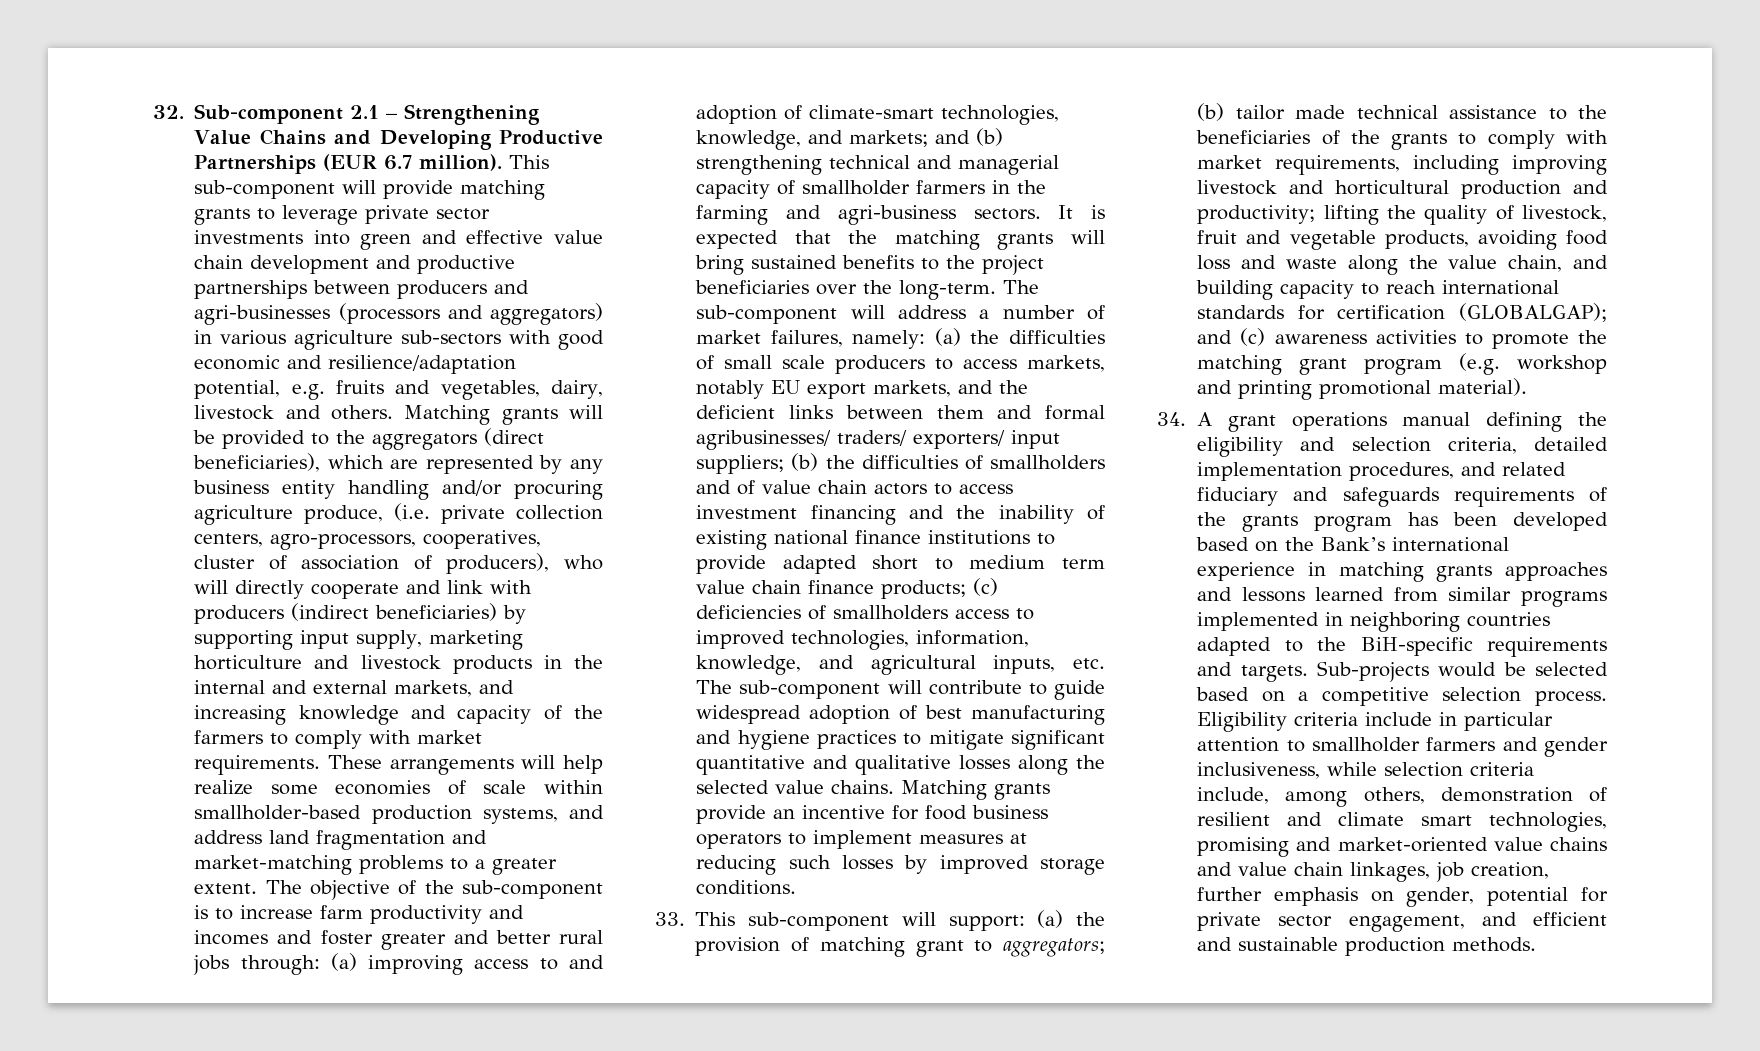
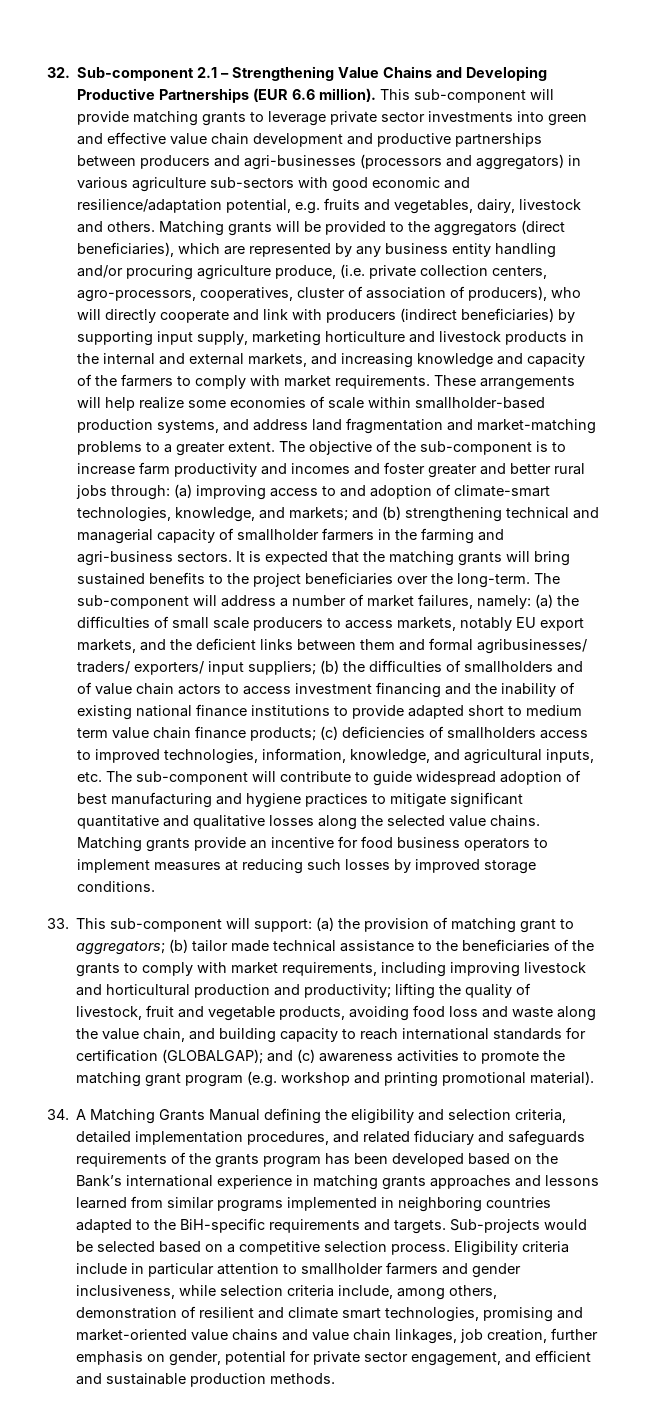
[384,155,413,170] 6.7 -> [292,89,316,100] 6.6
[1227,412,1471,432] grant operations manual -> [90,1109,261,1124] Matching Grants Manual

